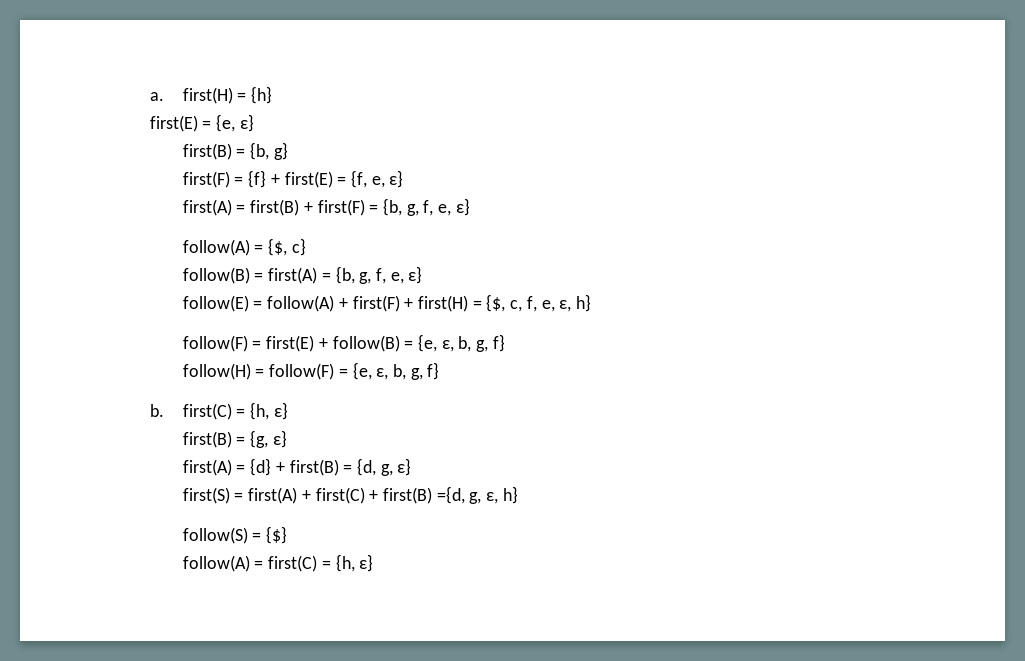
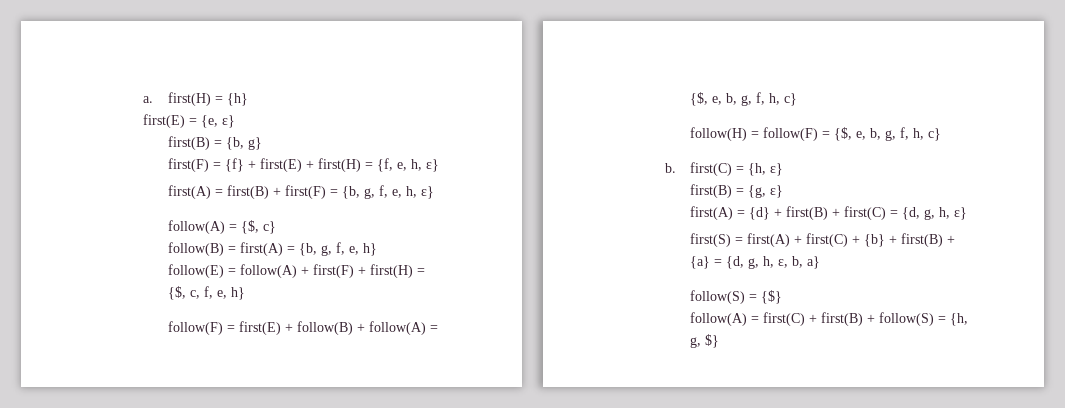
(333, 179) none -> [305,158,361,172] + first(H)
(385, 182) none -> [410,159,422,171] h,
(452, 210) none -> [405,186,417,198] h,
[408,266,423,284] ε} -> [362,243,377,256] h}
[559,300,572,312] ε, -> (227, 294) none
[404,334,505,352] [182,362,440,380] = {e, ε, b, g, f} // follow(H) = follow(F) = {e, ε, b, g, f} -> [356,321,438,335] [689,92,797,106] [689,127,941,141] + follow(A) = {$, e, b, g, f, h, c} // follow(H) = follow(F) = {$, e, b, g, f, h, c}
[343,458,393,476] = {d, g, -> [831,206,950,220] + first(C) = {d, g, h,
[382,486,518,504] first(B) ={d, g, ε, h} -> [863,233,955,247] [689,256,820,269] {b} + first(B) + {a} = {d, g, h, ε, b, a}
[321,554,374,572] = {h, ε} -> [808,312,968,326] [689,334,719,348] + first(B) + follow(S) = {h, g, $}

